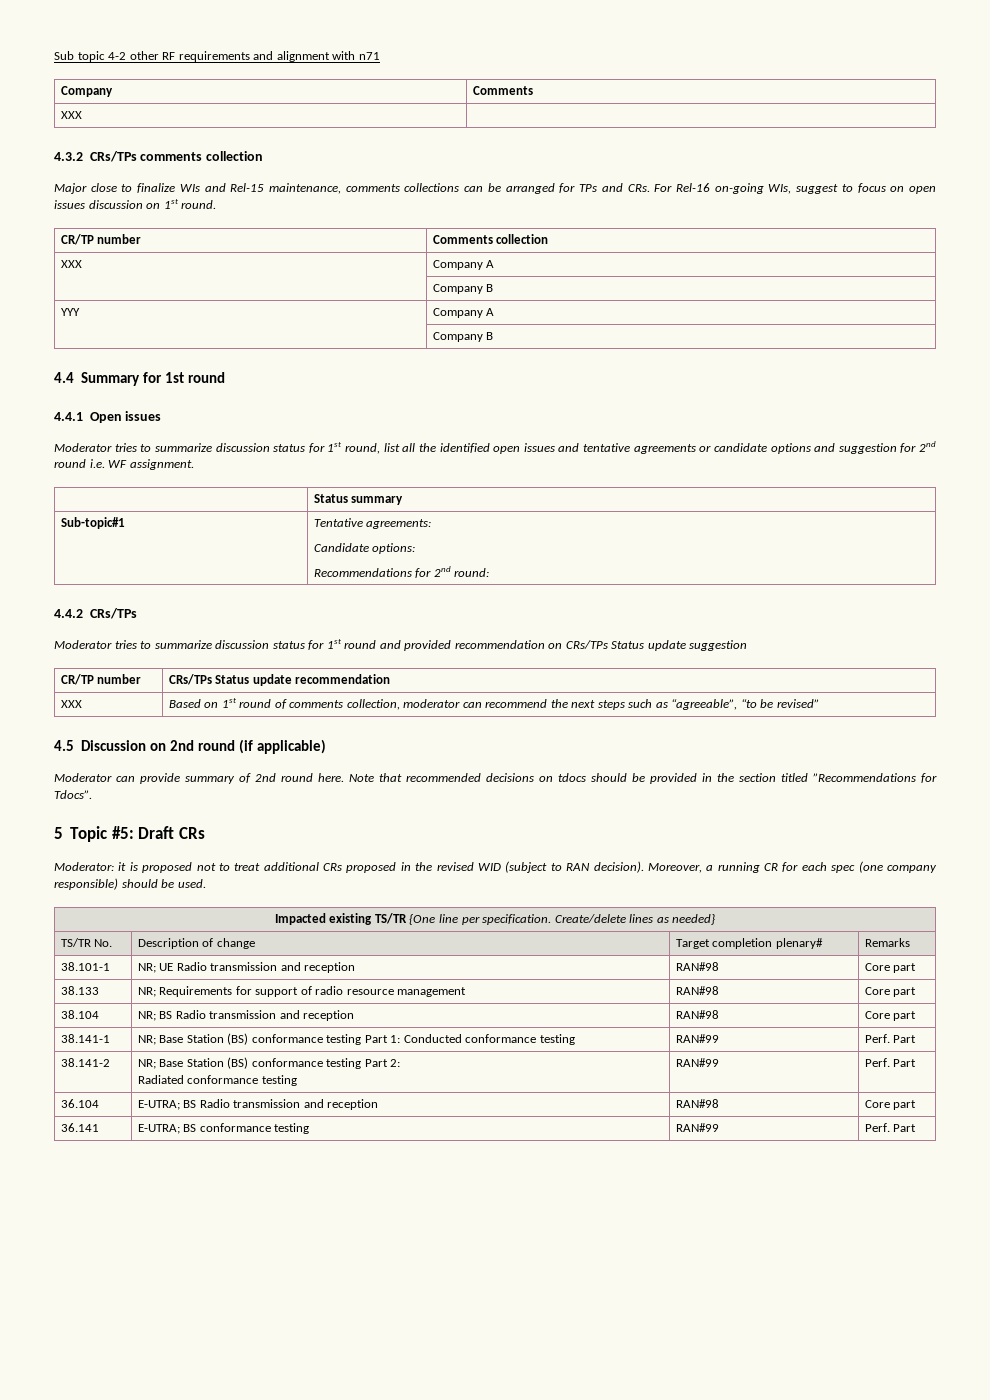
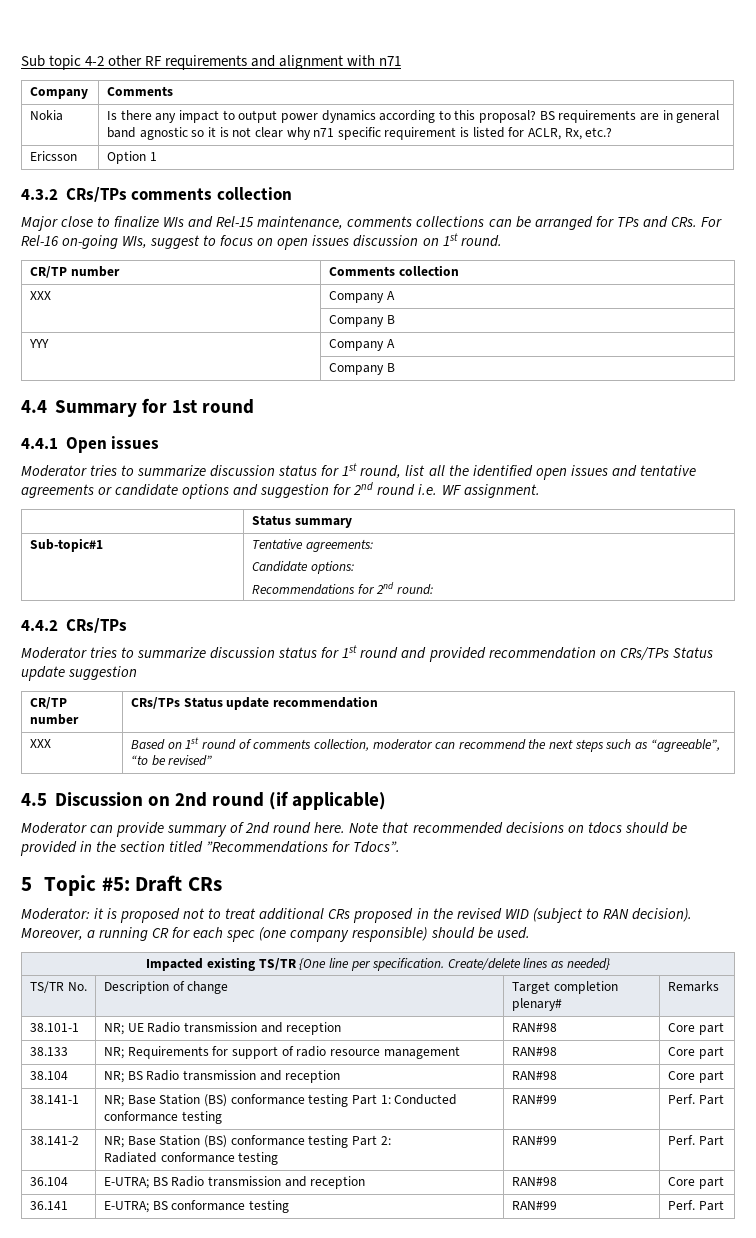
[60,111,82,119] XXX | -> [30,110,64,121] [107,110,720,123] [107,127,613,140] [30,151,78,161] [107,151,157,164] Nokia | Is there any impact to output power dynamics according to this proposal? BS requirements are in general band agnostic so it is not clear why n71 specific requirement is listed for ACLR, Rx, etc.? // Ericsson | Option 1

